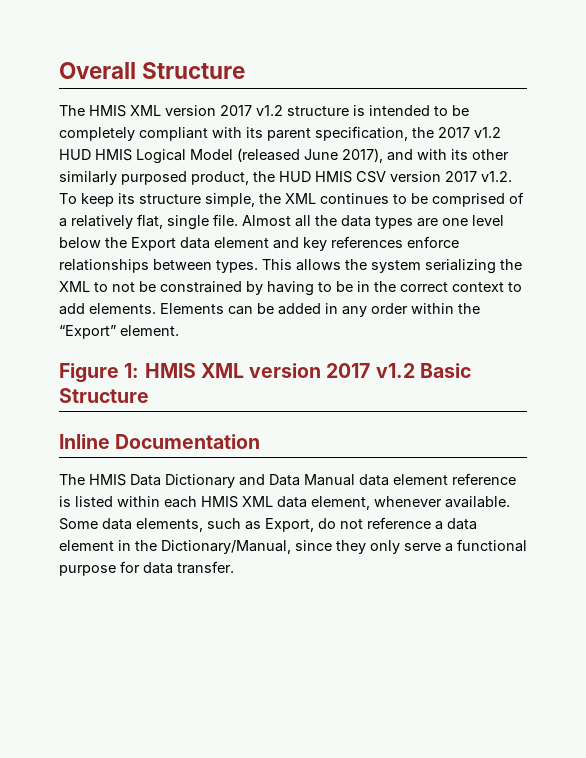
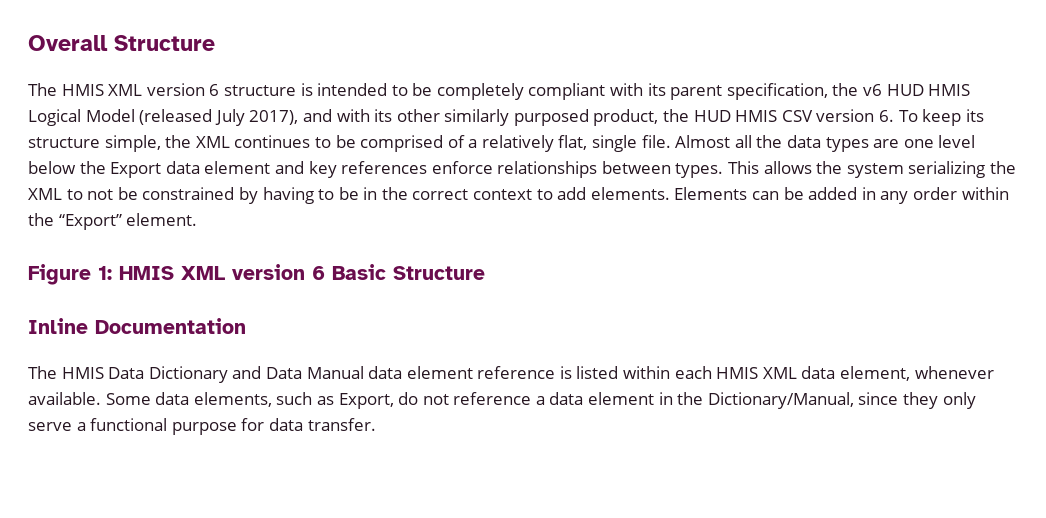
[220,105,283,116] 2017 v1.2 -> [209,84,220,96] 6
[438,127,501,138] 2017 v1.2 -> [863,84,883,96] v6
[304,149,338,160] June -> [214,109,245,126] July
[445,171,512,182] 2017 v1.2. -> [879,110,895,122] 6.
[326,363,415,378] 2017 v1.2 -> [312,266,325,280] 6

